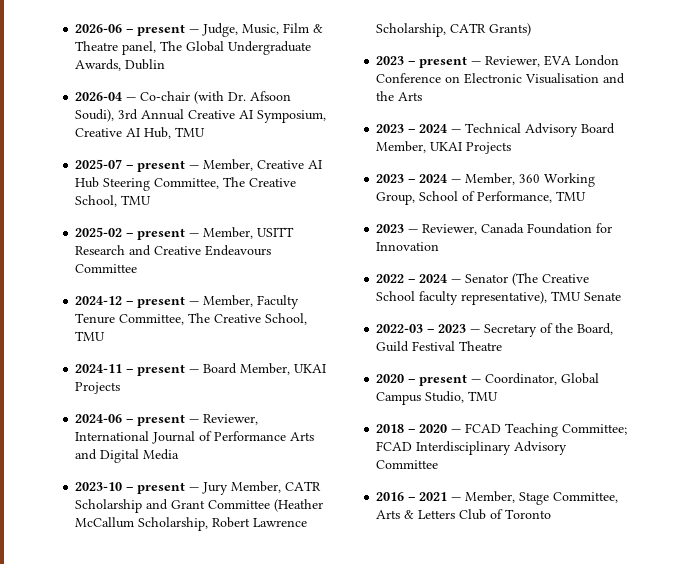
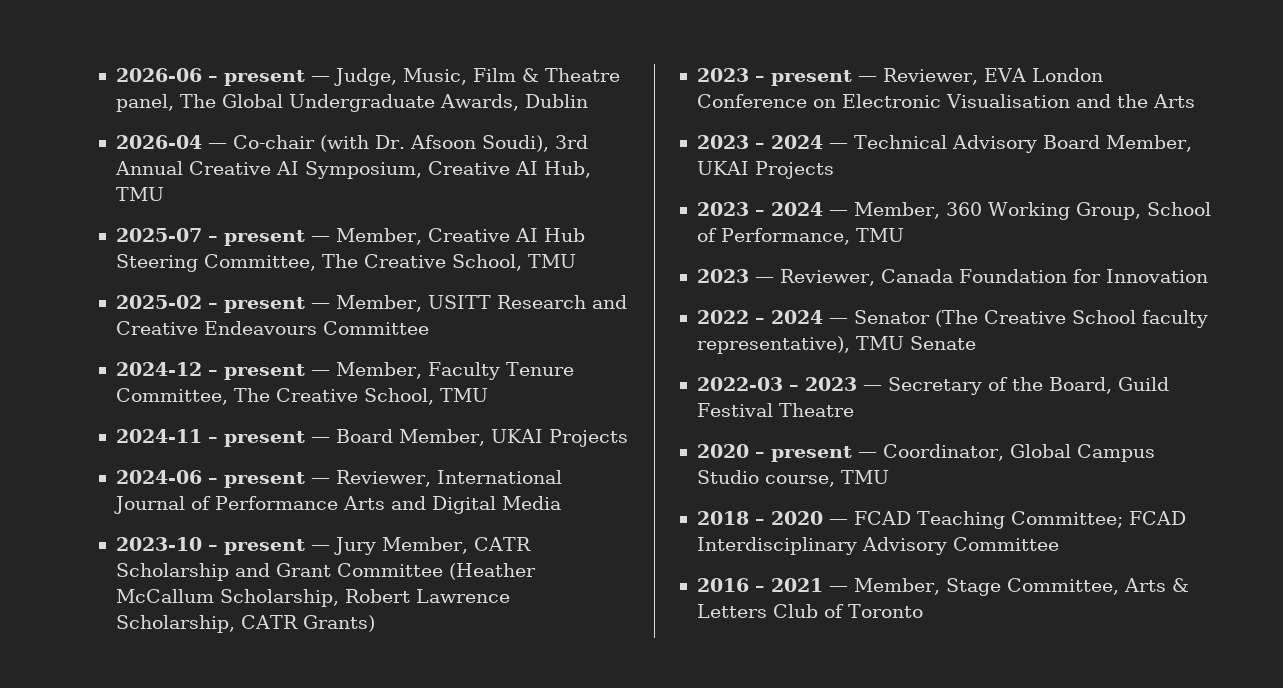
[425,391,465,403] Studio, -> [696,470,835,487] Studio course,

